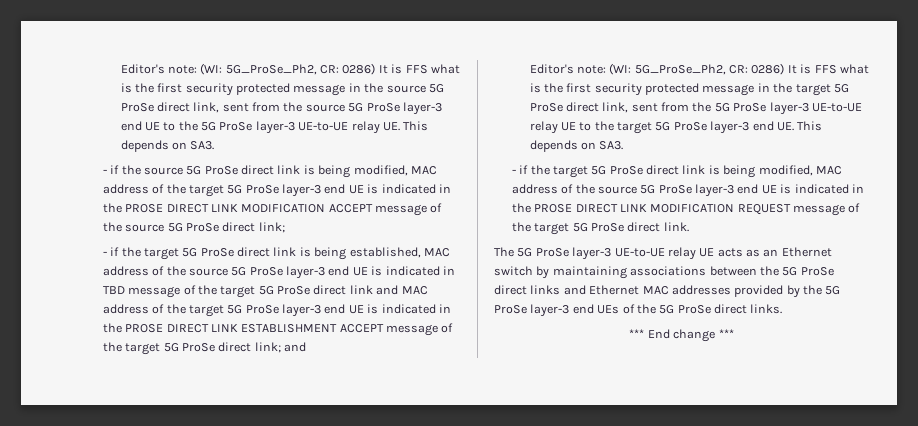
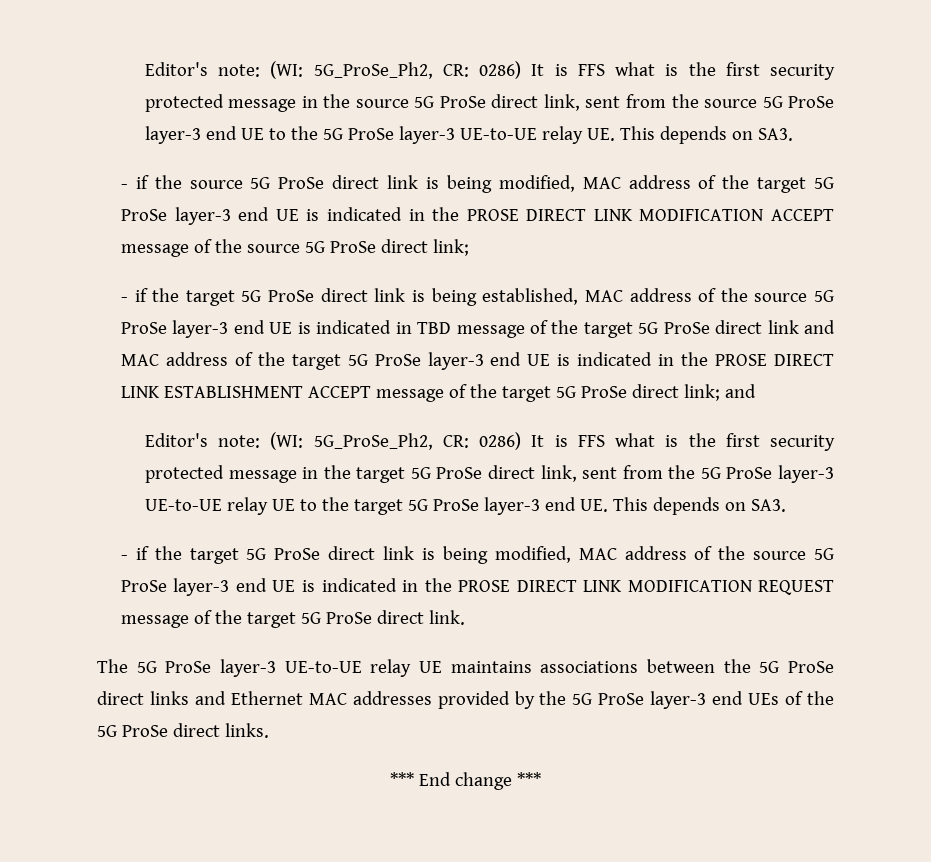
[717,247,832,257] [494,266,627,279] acts as an Ethernet switch by maintaining -> [450,661,532,673] maintains

